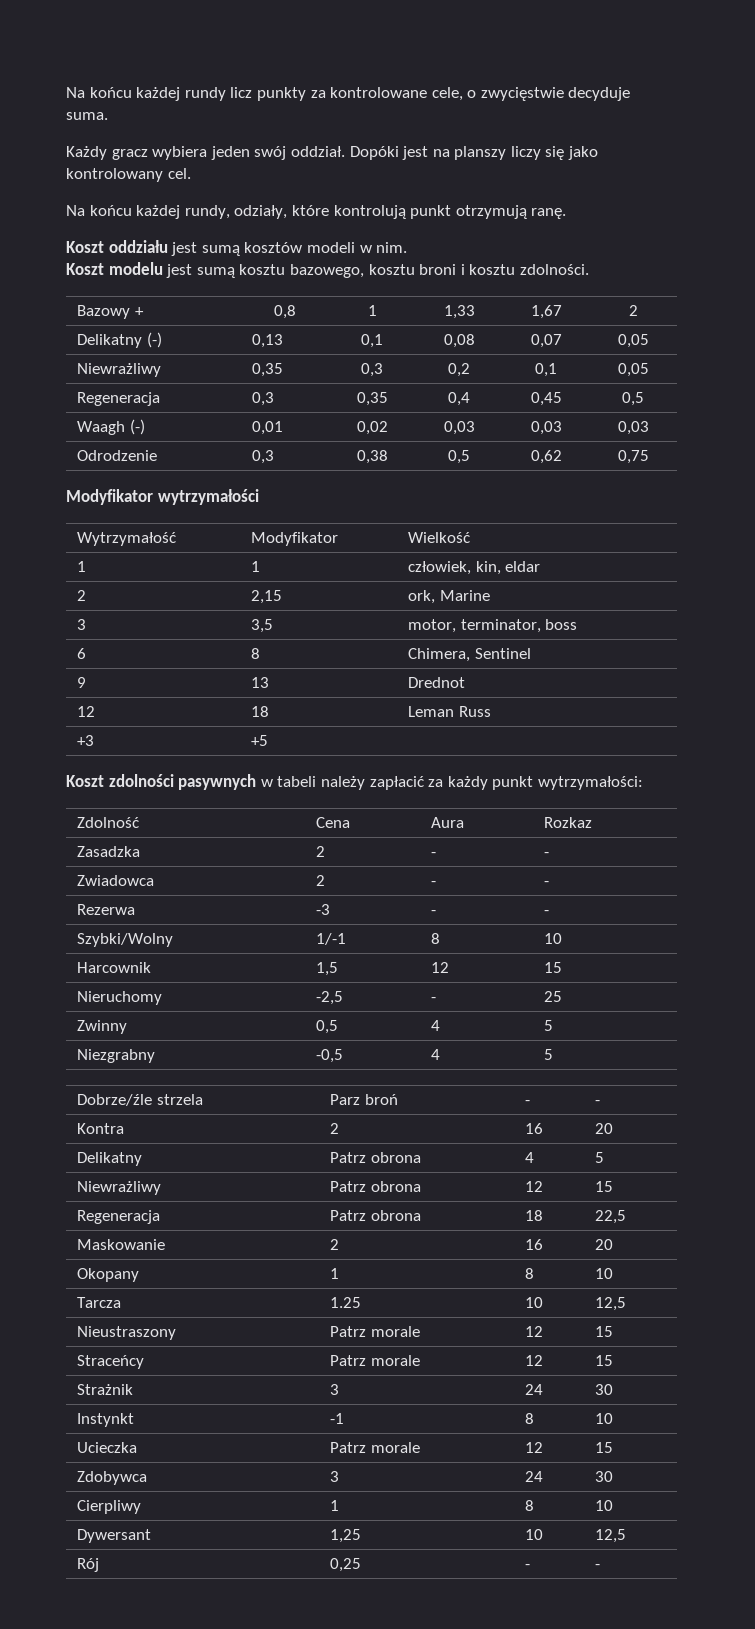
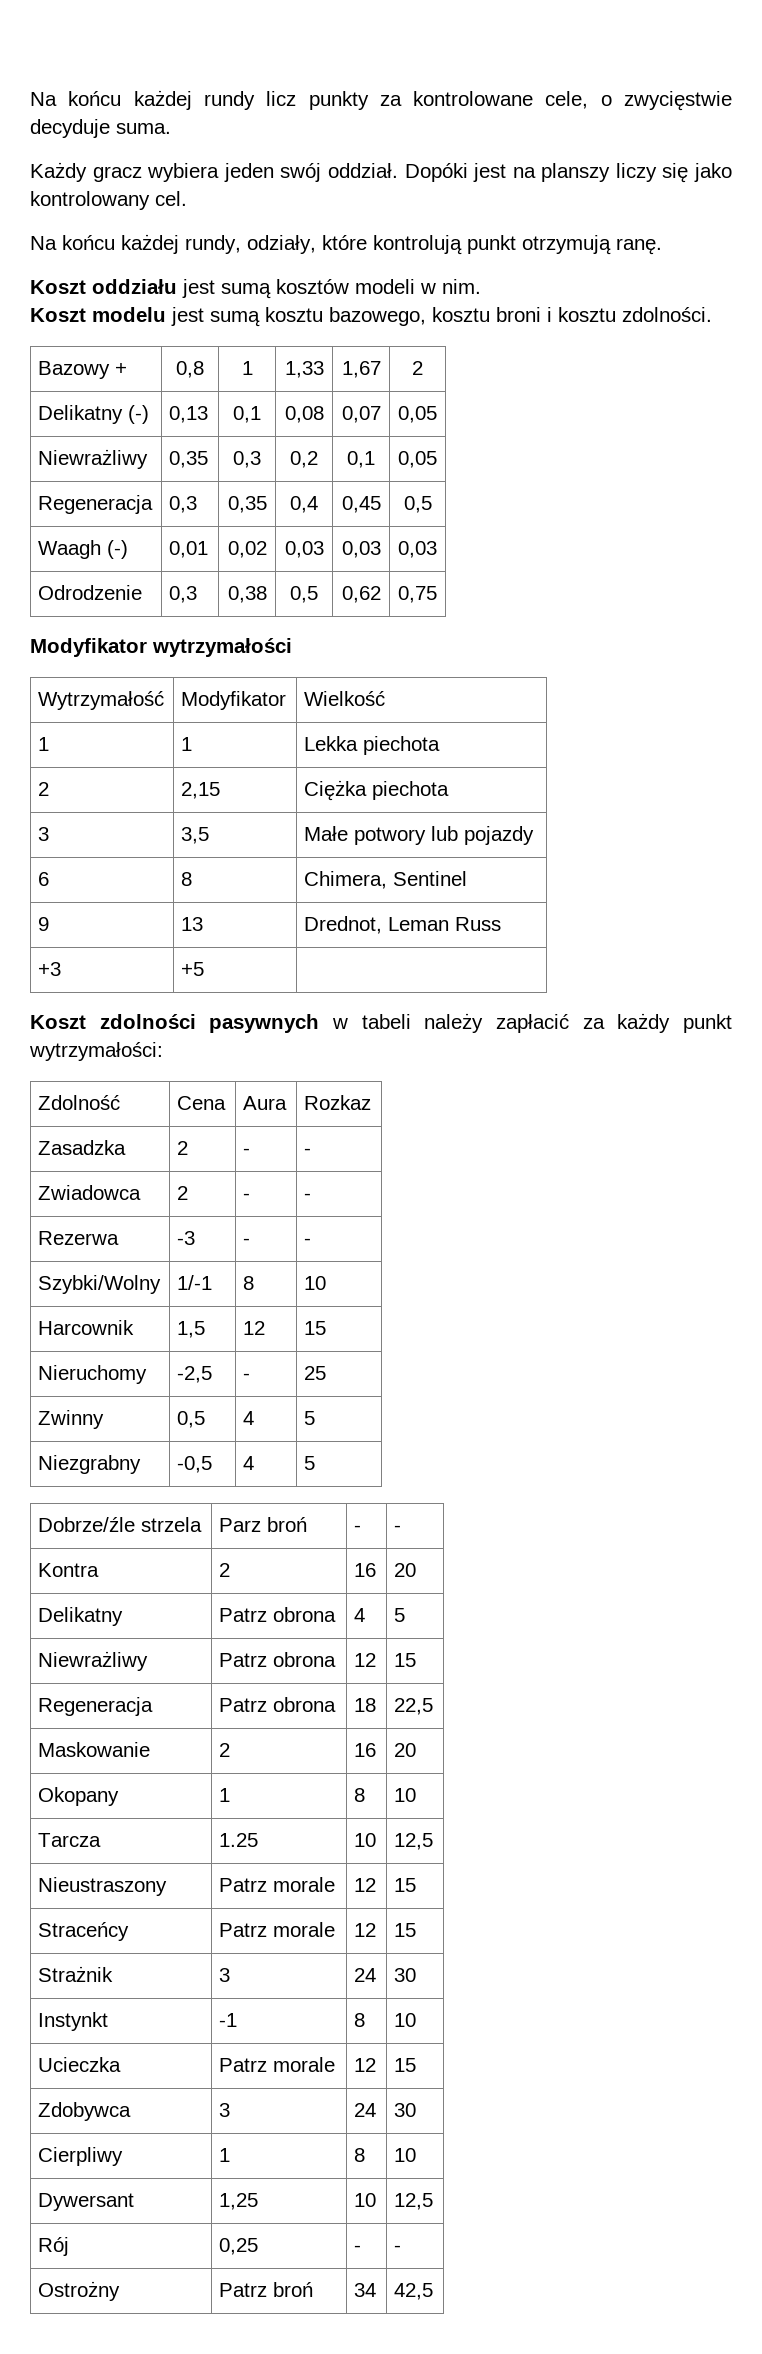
[408,561,541,575] człowiek, kin, eldar -> [304,736,441,755] Lekka piechota
[408,590,490,604] ork, Marine -> [304,780,450,801] Ciężka piechota
[408,619,578,633] motor, terminator, boss -> [304,826,535,845] Małe potwory lub pojazdy
[408,677,466,688] [77,706,96,717] [251,706,270,717] Drednot // 12 | 18 | -> [304,916,383,934] Drednot,
(601, 1566) none -> [38,2281,121,2301] [219,2282,314,2297] [354,2283,377,2297] [394,2283,434,2300] // Ostrożny | Patrz broń | 34 | 42,5

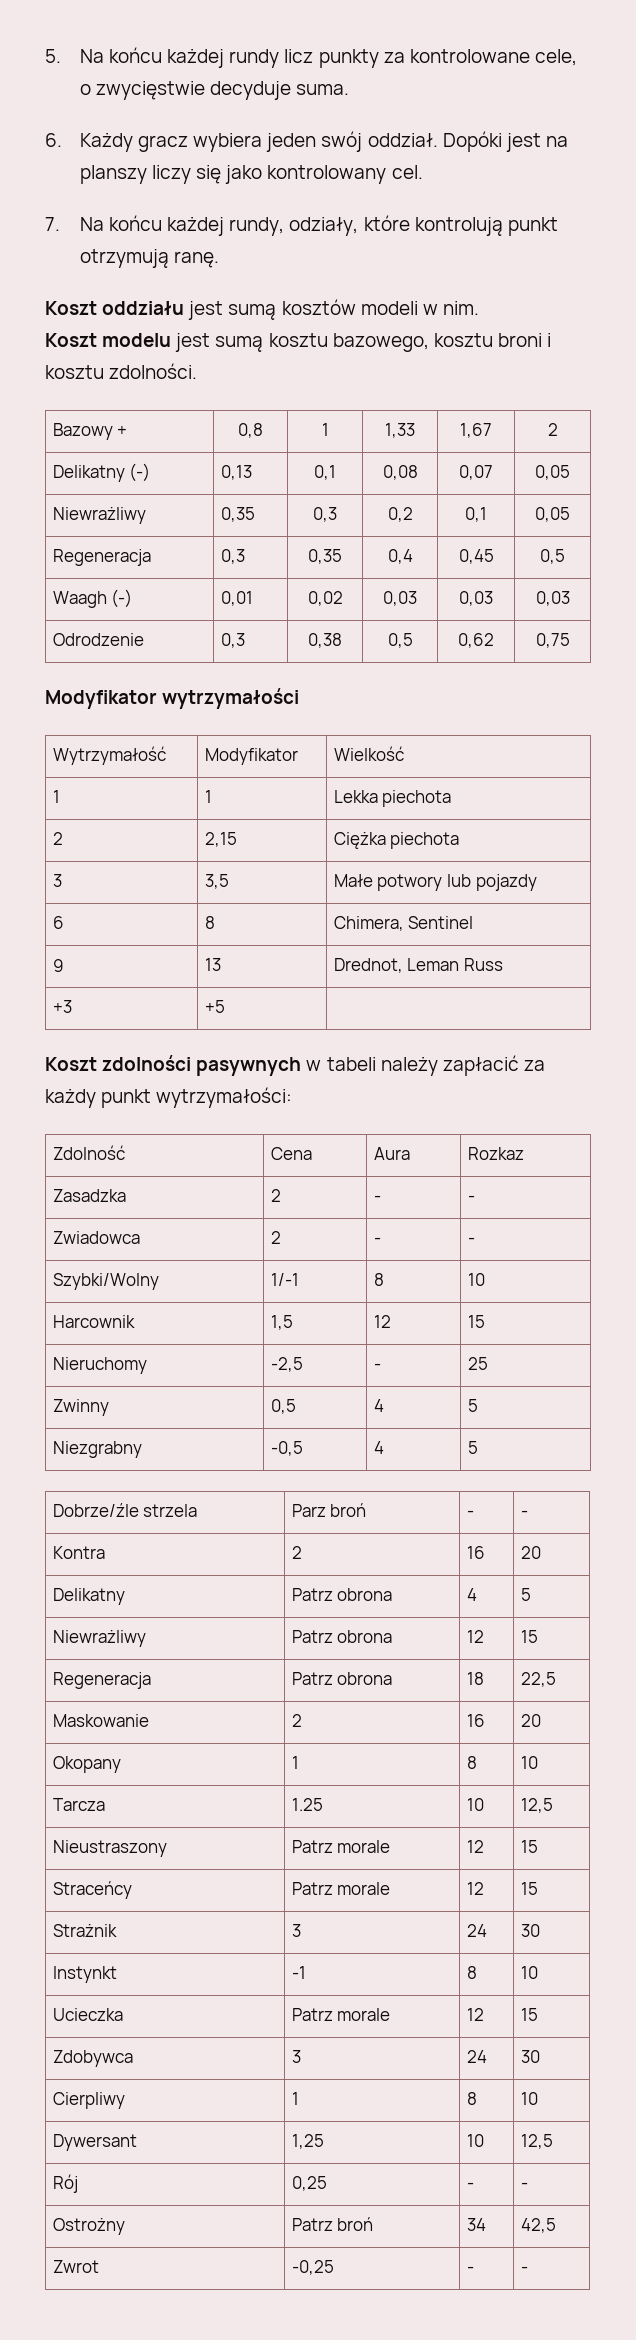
(30, 99) none -> [45,49,61,63] 5.
(171, 128) none -> [45,133,62,147] 6.
(187, 198) none -> [45,217,60,231] 7.
[38,1231,120,1245] [177,1231,196,1245] [243,1238,251,1245] [304,1238,312,1245] // Rezerwa | -3 | - | - -> (475, 1240) none
(434, 2291) none -> [52,2260,99,2273] [291,2260,334,2275] [466,2266,474,2273] [520,2266,528,2273] // Zwrot | -0,25 | - | -

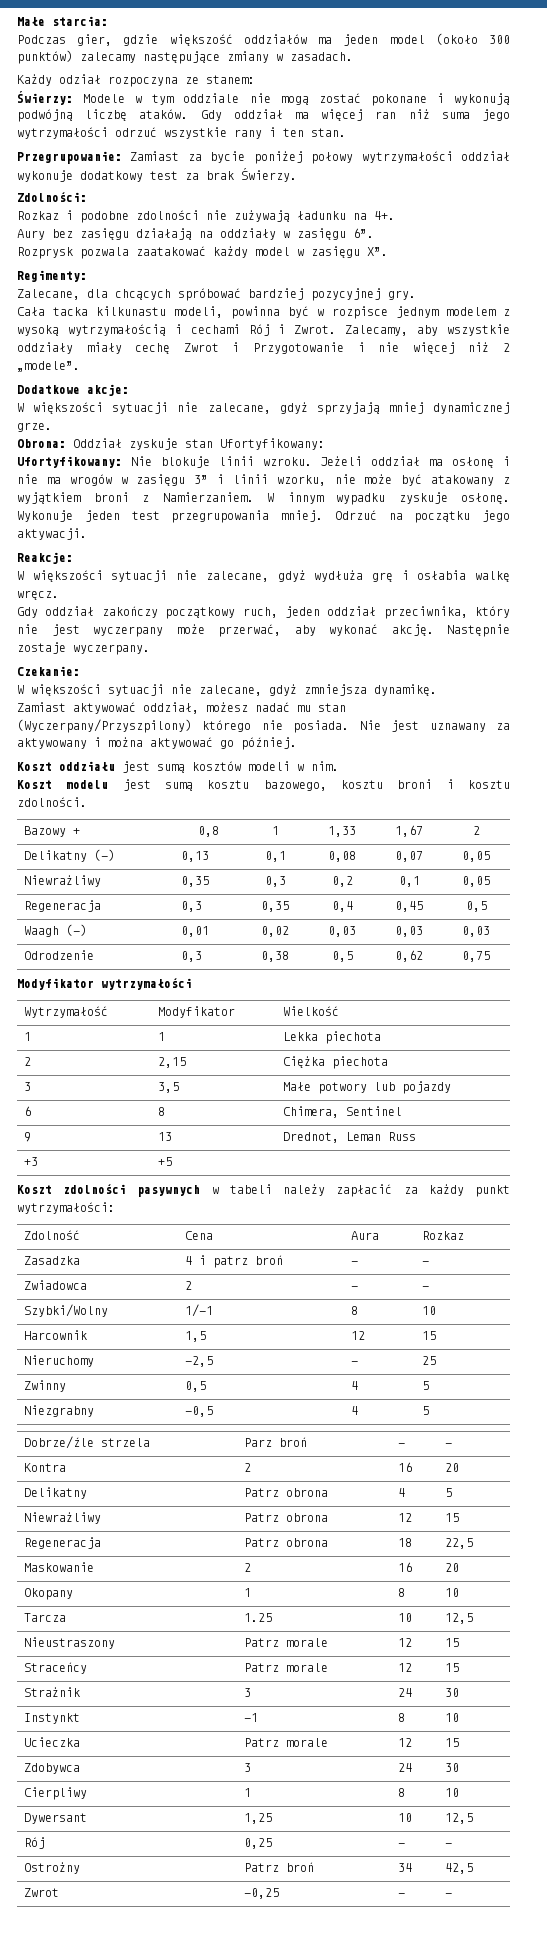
[45,47,577,68] [79,81,350,100] [45,131,568,152] [79,165,423,184] [45,215,558,236] [79,249,220,268] 5. Na końcu każdej rundy licz punkty za kontrolowane cele, o zwycięstwie decyduje suma. // 6. Każdy gracz wybiera jeden swój oddział. Dopóki jest na planszy liczy się jako kontrolowany cel. // 7. Na końcu każdej rundy, odziały, które kontrolują punkt otrzymują ranę. -> [17,16,108,26] [17,33,511,46] [17,50,353,64] [17,74,255,87] [17,91,511,106] [17,109,510,122] [17,127,346,139] [17,151,510,164] [17,168,297,182] [17,192,87,202] [17,210,395,223] [17,228,374,240] [17,246,388,259] [17,270,87,282] [17,288,416,301] [17,306,510,319] [17,324,511,336] [17,342,511,354] [17,361,80,372] [17,384,129,396] [17,402,510,415] [17,422,52,432] [17,438,325,450] [17,456,511,468] [17,474,511,486] [17,492,510,505] [17,510,510,523] [17,528,87,540] [17,552,73,564] [17,570,510,582] [17,590,59,600] [17,606,510,619] [17,624,510,637] [17,642,150,655] [17,666,80,676] [17,684,437,696] [17,702,346,714] [17,719,511,733] [17,737,297,750] Małe starcia: // Podczas gier, gdzie większość oddziałów ma jeden model (około 300 punktów) zalecamy następujące zmiany w zasadach. // Każdy odział rozpoczyna ze stanem: // Świerzy: Modele w tym oddziale nie mogą zostać pokonane i wykonują podwójną liczbę ataków. Gdy oddział ma więcej ran niż suma jego wytrzymałości odrzuć wszystkie rany i ten stan. // Przegrupowanie: Zamiast za bycie poniżej połowy wytrzymałości oddział wykonuje dodatkowy test za brak Świerzy. // Zdolności: // Rozkaz i podobne zdolności nie zużywają ładunku na 4+. // Aury bez zasięgu działają na oddziały w zasięgu 6”. // Rozprysk pozwala zaatakować każdy model w zasięgu X”. // Regimenty: // Zalecane, dla chcących spróbować bardziej pozycyjnej gry. // Cała tacka kilkunastu modeli, powinna być w rozpisce jednym modelem z wysoką wytrzymałością i cechami Rój i Zwrot. Zalecamy, aby wszystkie oddziały miały cechę Zwrot i Przygotowanie i nie więcej niż 2 „modele”. // Dodatkowe akcje: // W większości sytuacji nie zalecane, gdyż sprzyjają mniej dynamicznej grze. // Obrona: Oddział zyskuje stan Ufortyfikowany: // Ufortyfikowany: Nie blokuje linii wzroku. Jeżeli oddział ma osłonę i nie ma wrogów w zasięgu 3” i linii wzorku, nie może być atakowany z wyjątkiem broni z Namierzaniem. W innym wypadku zyskuje osłonę. Wykonuje jeden test przegrupowania mniej. Odrzuć na początku jego aktywacji. // Reakcje: // W większości sytuacji nie zalecane, gdyż wydłuża grę i osłabia walkę wręcz. // Gdy oddział zakończy początkowy ruch, jeden oddział przeciwnika, który nie jest wyczerpany może przerwać, aby wykonać akcję. Następnie zostaje wyczerpany. // Czekanie: // W większości sytuacji nie zalecane, gdyż zmniejsza dynamikę. // Zamiast aktywować oddział, możesz nadać mu stan (Wyczerpany/Przyszpilony) którego nie posiada. Nie jest uznawany za aktywowany i można aktywować go później.
[270,1189,281,1202] 2 -> [185,1255,284,1268] 4 i patrz broń

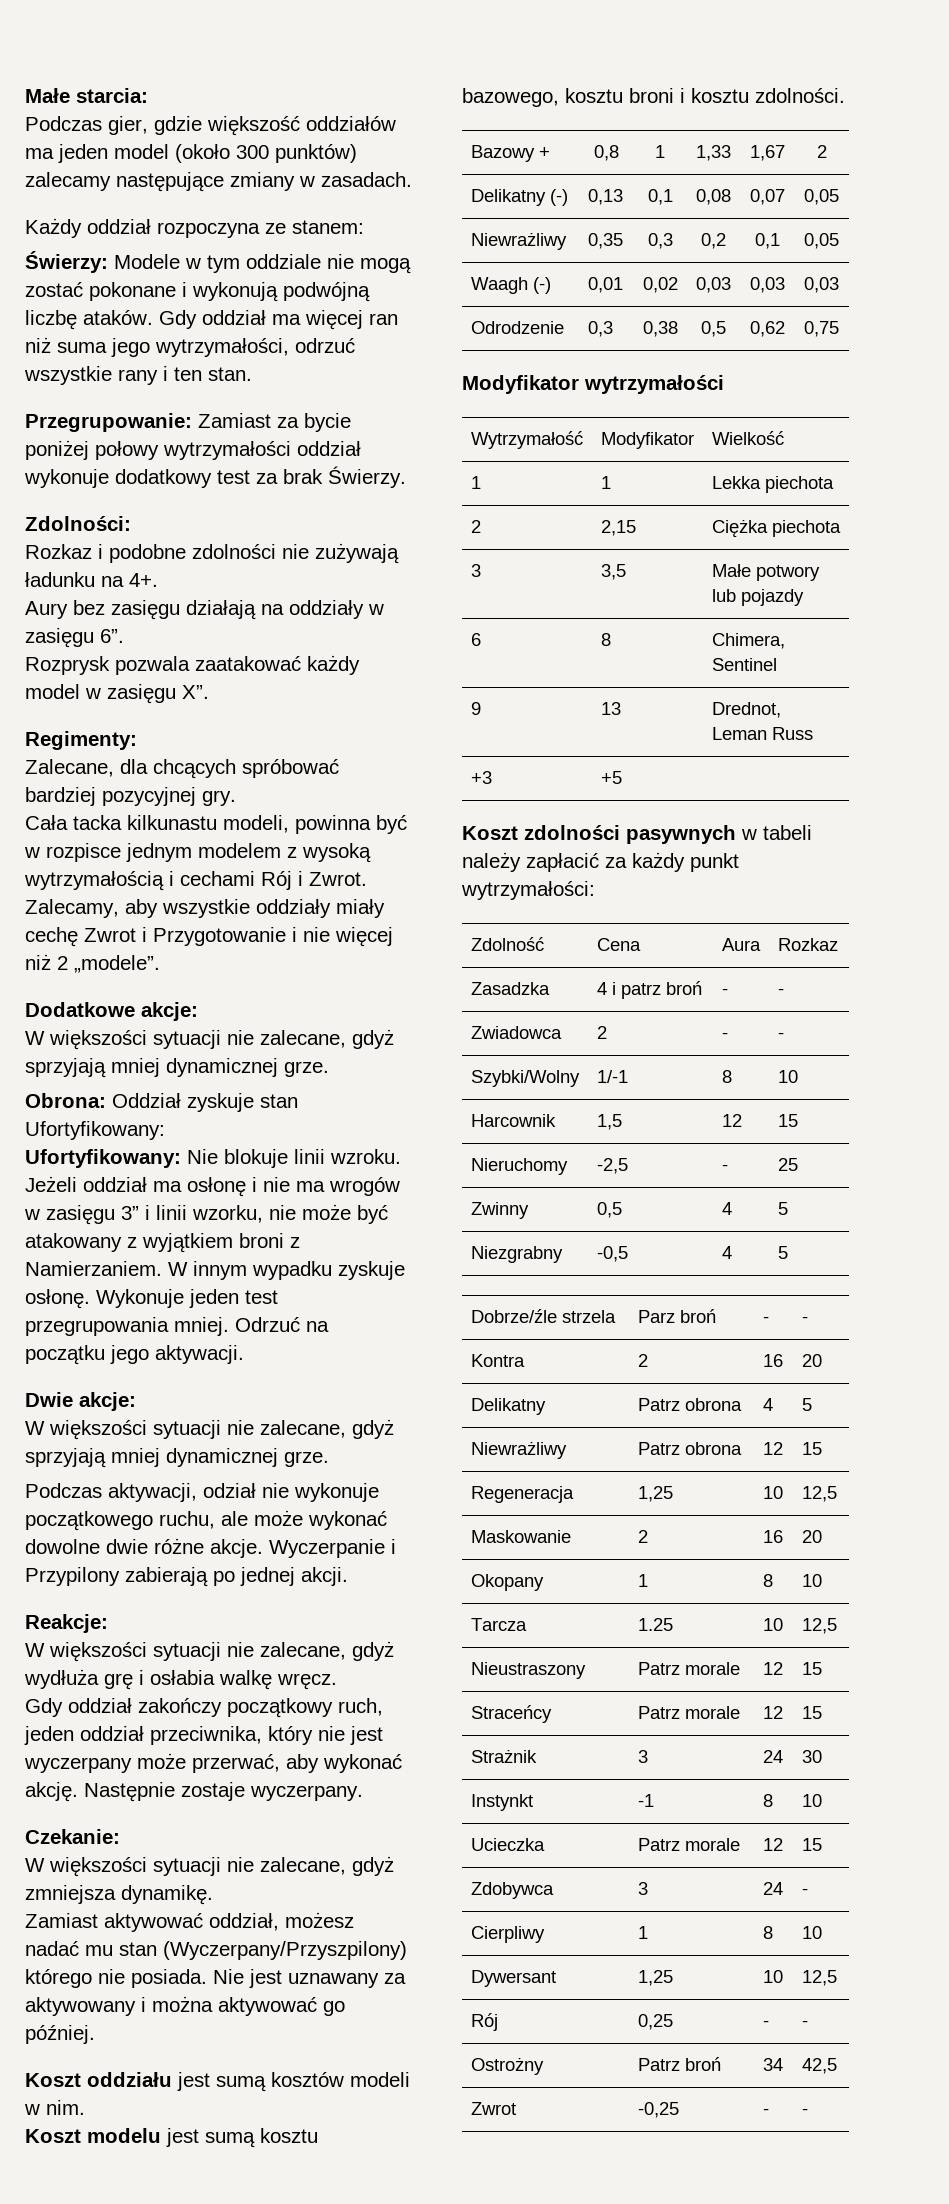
[59,74,101,84] odział -> [87,219,151,234] oddział
[17,127,108,139] wytrzymałości -> [155,338,289,357] wytrzymałości,
(87, 534) none -> [25,1392,136,1411] [25,1419,394,1440] [25,1448,329,1468] [25,1483,379,1502] [25,1510,387,1531] [25,1538,396,1558] [25,1567,348,1587] // Dwie akcje: // W większości sytuacji nie zalecane, gdyż sprzyjają mniej dynamicznej grze. // Podczas aktywacji, odział nie wykonuje początkowego ruchu, ale może wykonać dowolne dwie różne akcje. Wyczerpanie i Przypilony zabierają po jednej akcji.
[24,900,102,912] [181,901,203,912] [261,901,289,912] [331,901,353,912] [395,901,423,912] [465,901,487,912] // Regeneracja | 0,3 | 0,35 | 0,4 | 0,45 | 0,5 -> (839, 241) none
[244,1538,329,1547] [398,1538,413,1547] [445,1538,474,1549] Patrz obrona | 18 | 22,5 -> [637,1486,673,1502] [762,1486,783,1499] [801,1486,837,1502] 1,25 | 10 | 12,5
[445,1763,460,1772] 30 -> [801,1888,808,1895] -

